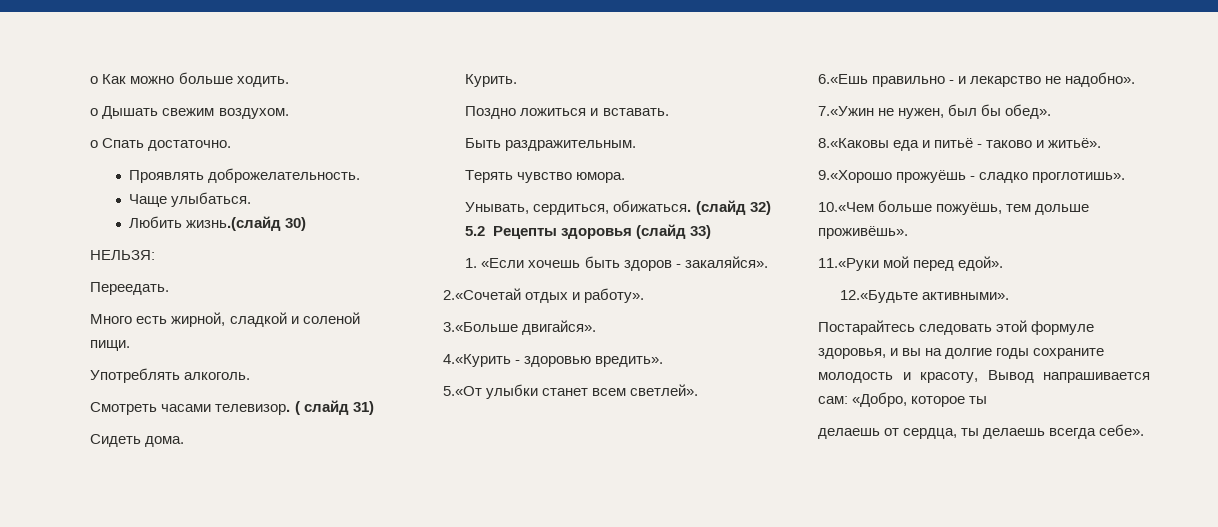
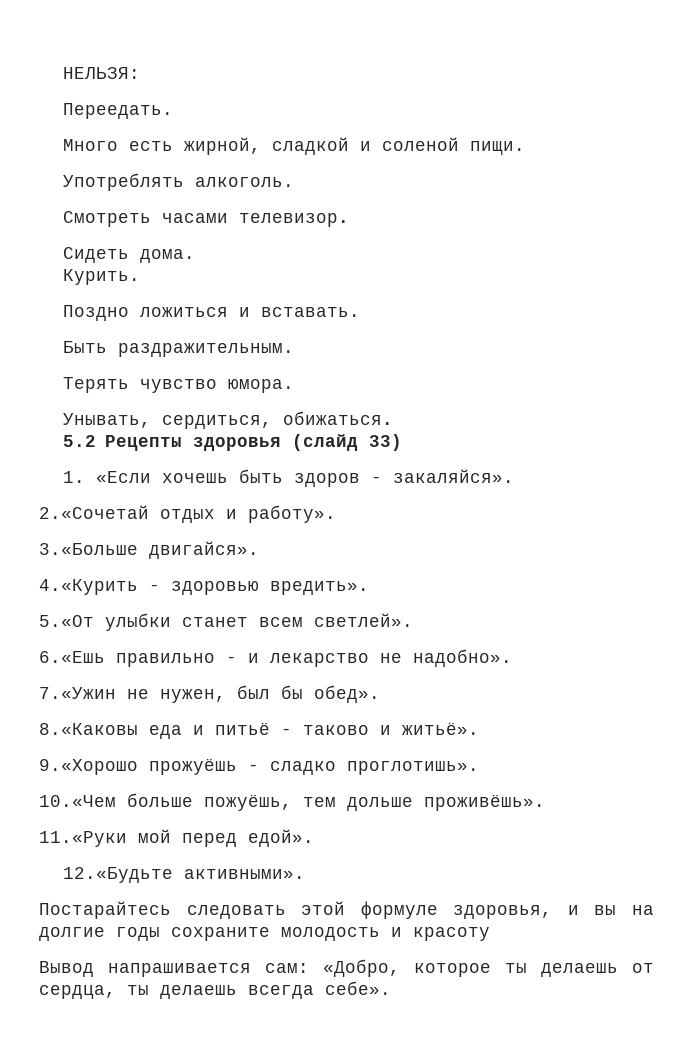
[90,72,289,87] [90,106,289,119] [90,138,232,151] [129,168,361,183] [129,192,252,207] [129,216,307,231] o Как можно больше ходить. // o Дышать свежим воздухом. // o Спать достаточно. // Проявлять доброжелательность. // Чаще улыбаться. // Любить жизнь.(слайд 30) // -> (62, 73) none
[294,400,374,415] ( слайд 31) -> (349, 220) none
[695,200,771,215] (слайд 32) -> (393, 418) none
[920,372,978,383] красоту, -> [413,927,490,941] красоту //
(988, 400) // -> (527, 968) none

